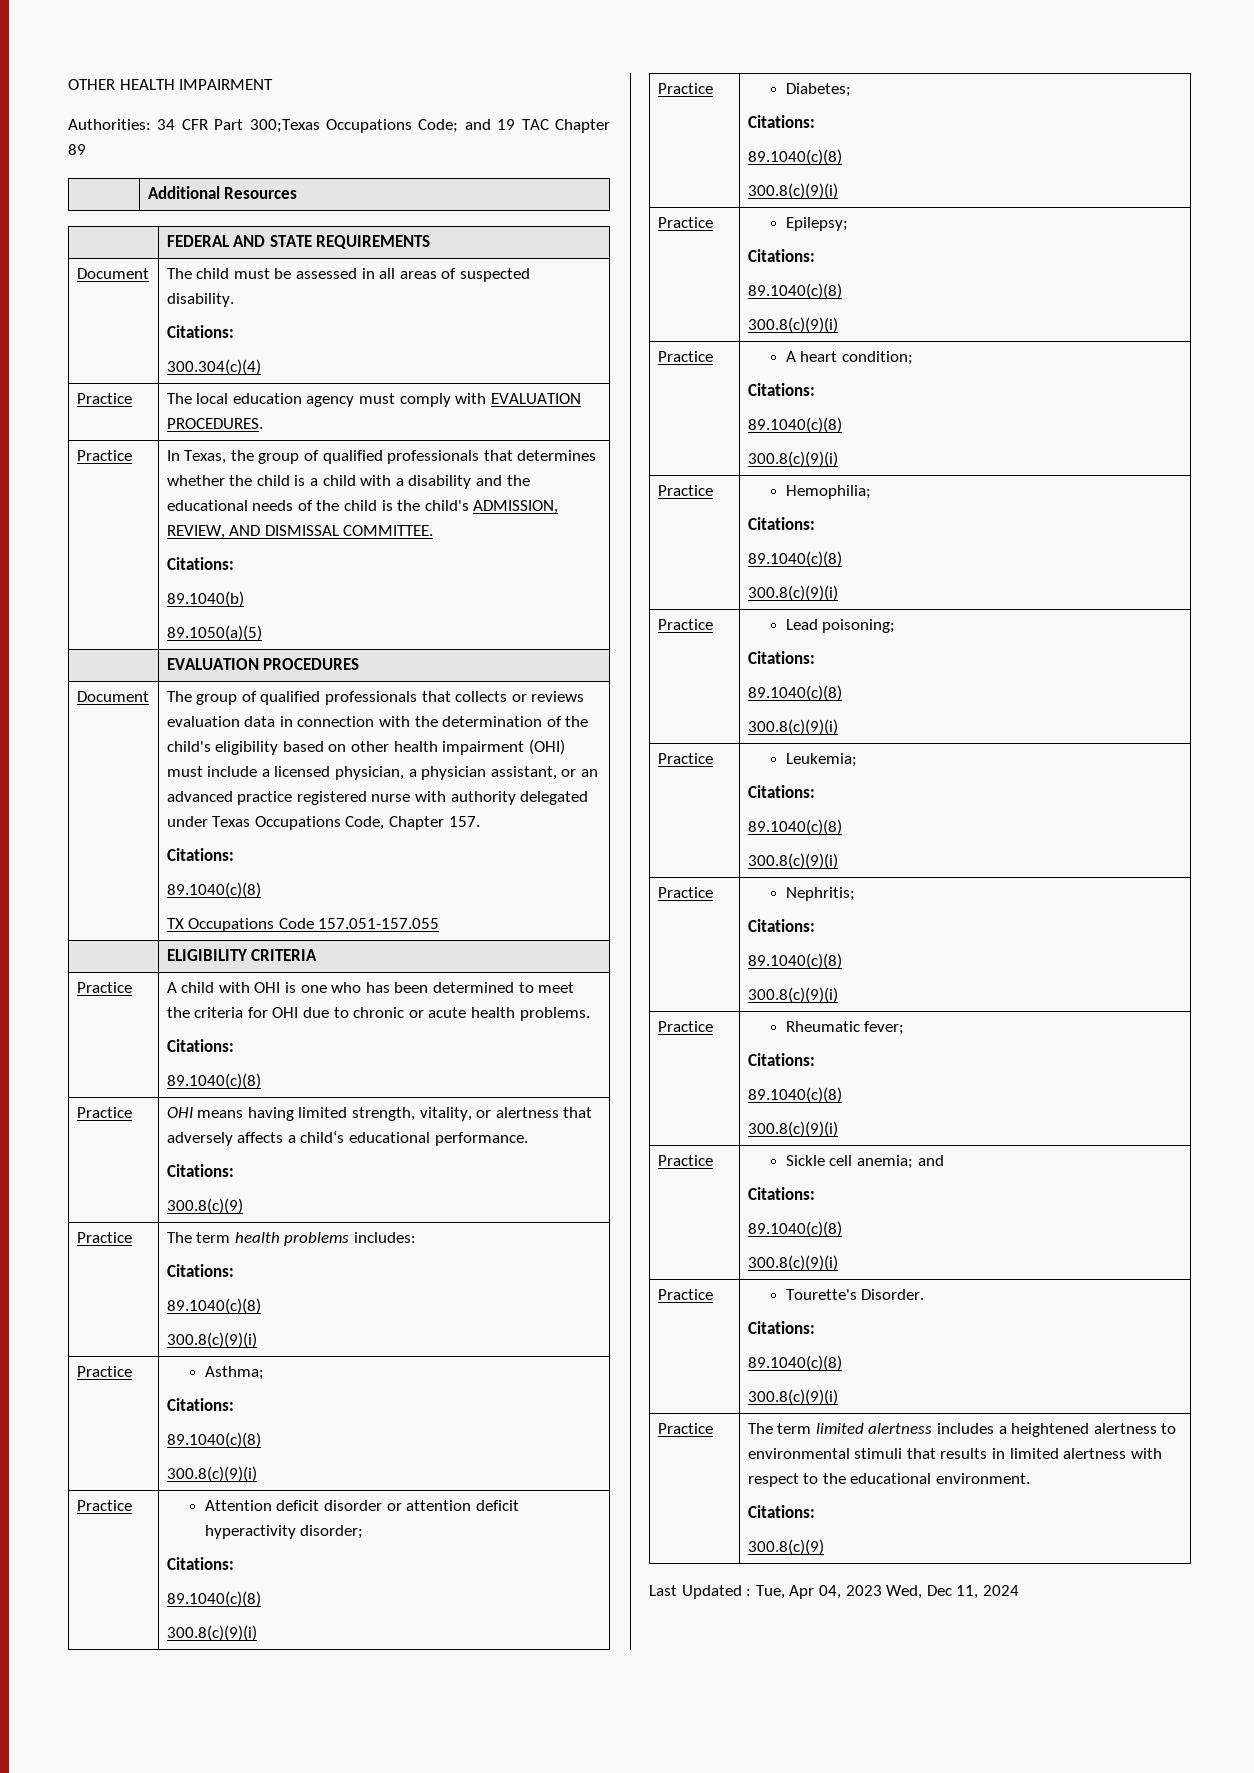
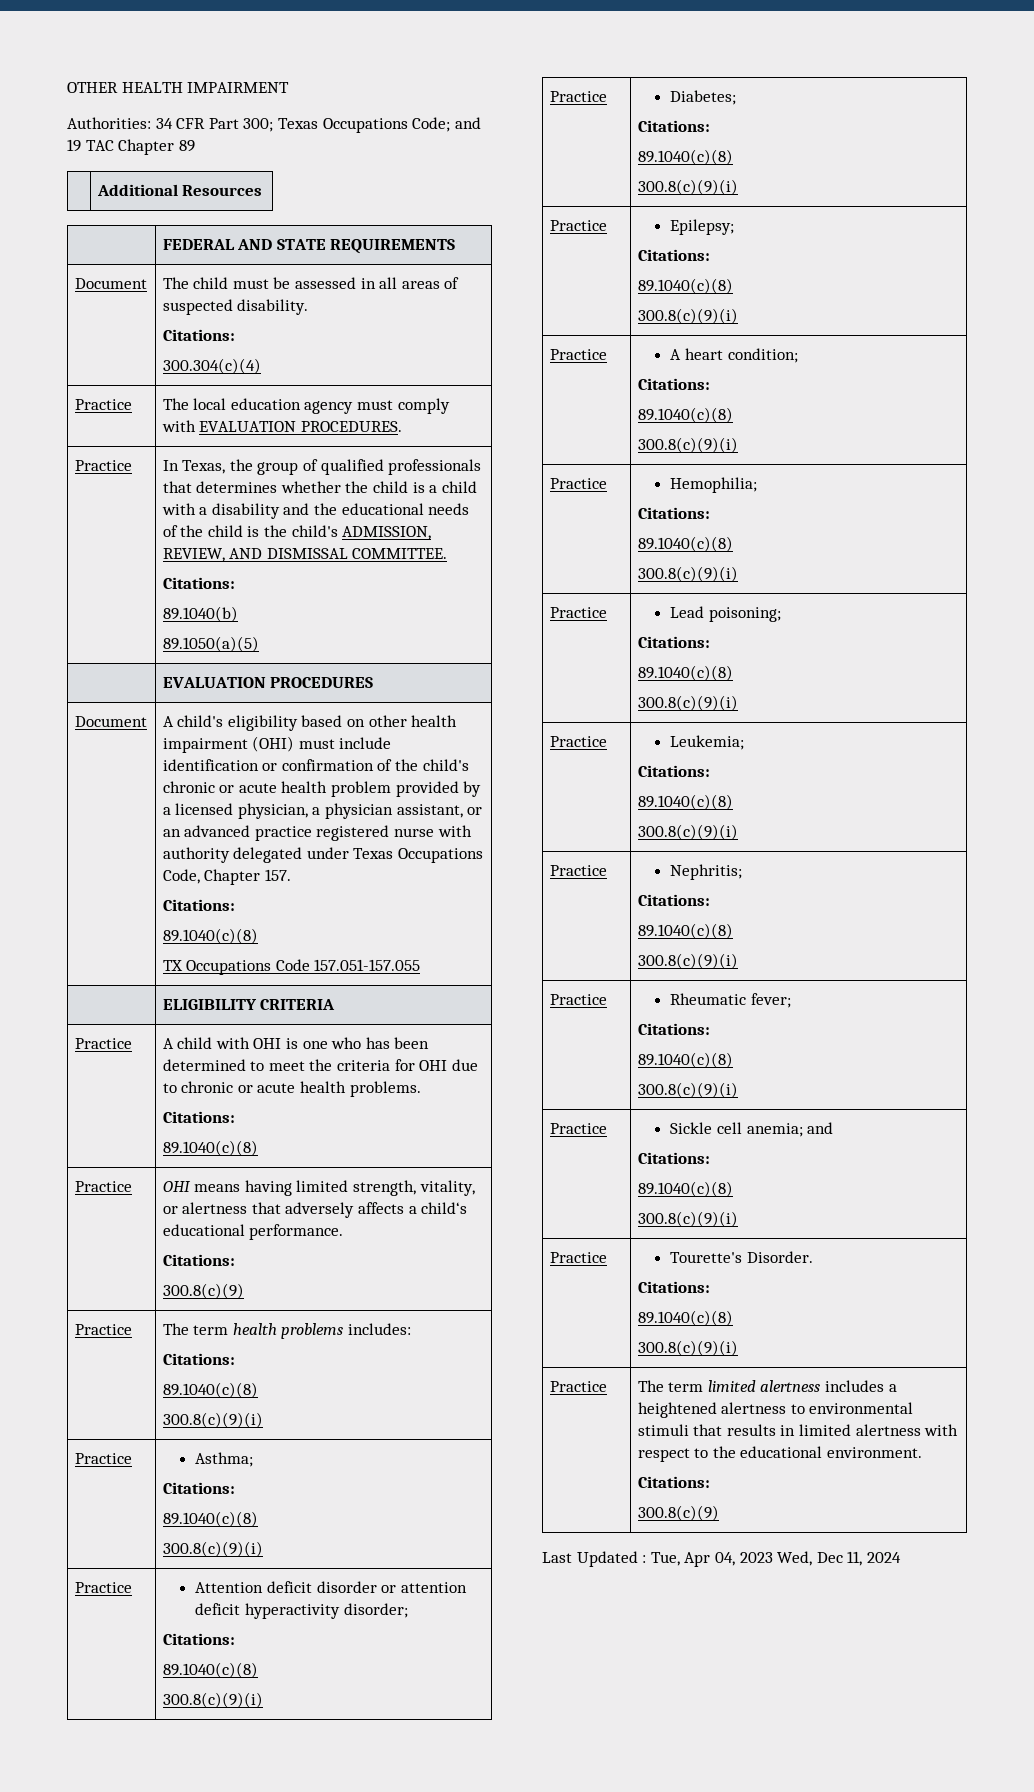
[249,119,320,133] 300;Texas -> [243,118,318,132] 300; Texas
[166,691,585,705] [166,716,589,727] The group of qualified professionals that collects or reviews evaluation data in connection with the determination of the -> [162,716,174,727] A
(258, 771) none -> [162,759,469,771] [162,781,482,797] identification or confirmation of the child's chronic or acute health problem provided by

